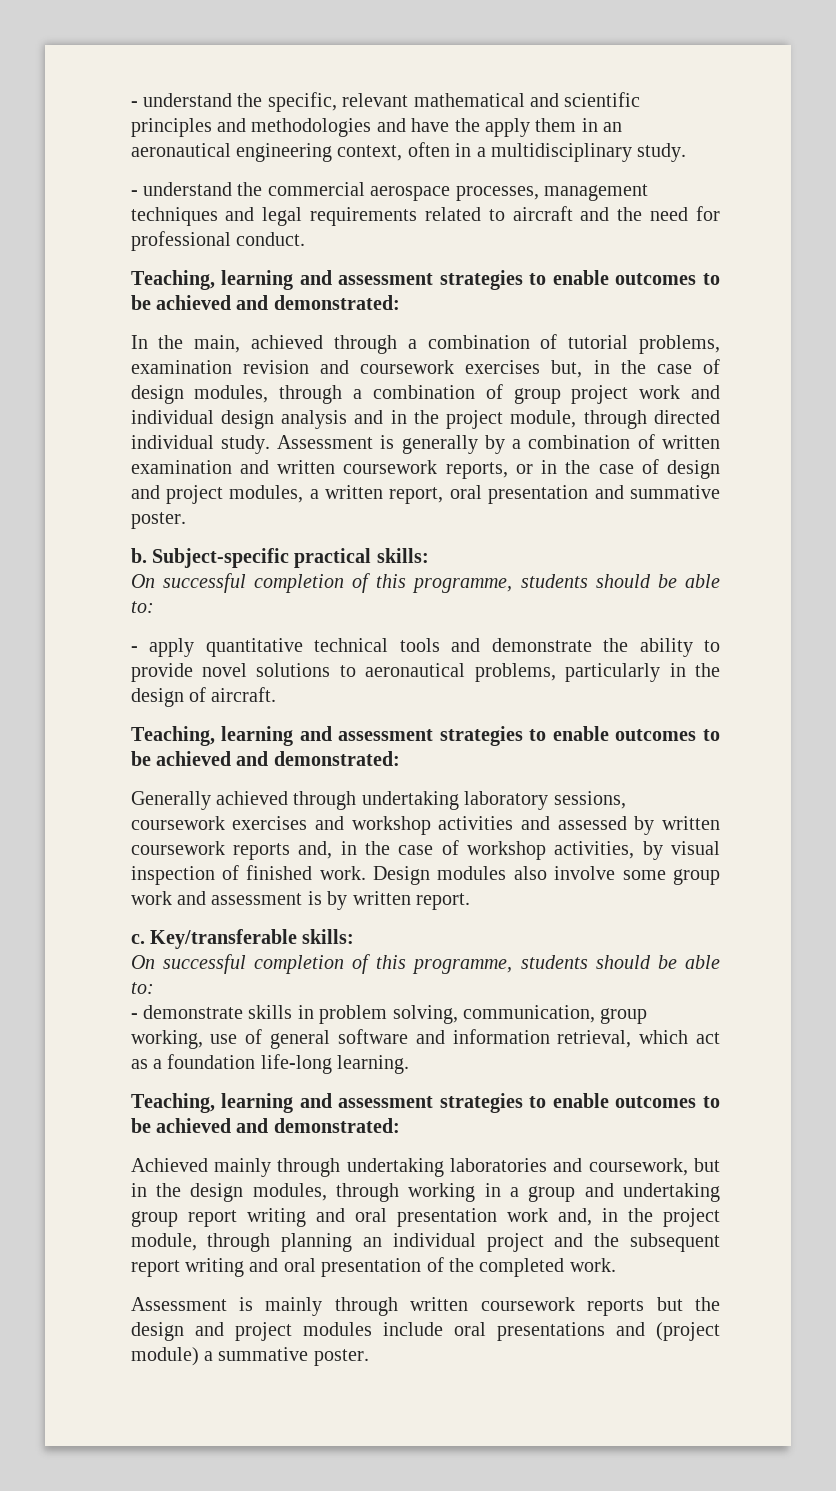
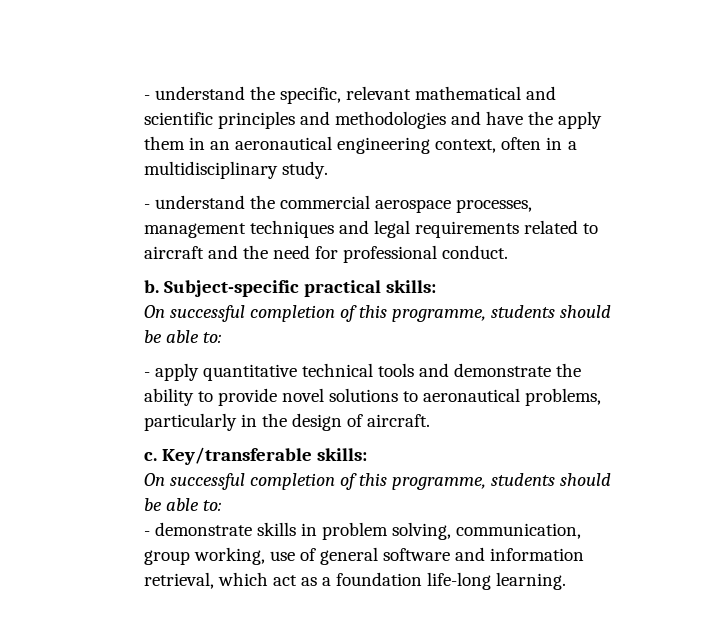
[130,270,720,290] [130,295,400,310] [130,334,720,354] [130,359,721,378] [130,384,720,404] [130,410,720,429] [130,434,720,454] [130,459,721,479] [130,485,720,504] [130,512,186,529] // Teaching, learning and assessment strategies to enable outcomes to be achieved and demonstrated: // In the main, achieved through a combination of tutorial problems, examination revision and coursework exercises but, in the case of design modules, through a combination of group project work and individual design analysis and in the project module, through directed individual study. Assessment is generally by a combination of written examination and written coursework reports, or in the case of design and project modules, a written report, oral presentation and summative poster. -> (509, 252) none
[130,726,720,746] [130,751,400,766] [130,791,626,810] [130,816,720,835] [130,840,720,860] [130,865,720,885] [130,891,470,910] // Teaching, learning and assessment strategies to enable outcomes to be achieved and demonstrated: // Generally achieved through undertaking laboratory sessions, coursework exercises and workshop activities and assessed by written coursework reports and, in the case of workshop activities, by visual inspection of finished work. Design modules also involve some group work and assessment is by written report. -> (431, 420) none
[130,1093,720,1113] [130,1118,400,1133] [130,1158,720,1177] [130,1183,720,1202] [130,1208,720,1227] [130,1233,720,1252] [130,1257,616,1277] [130,1297,720,1316] [130,1322,720,1341] [130,1347,369,1366] // Teaching, learning and assessment strategies to enable outcomes to be achieved and demonstrated: // Achieved mainly through undertaking laboratories and coursework, but in the design modules, through working in a group and undertaking group report writing and oral presentation work and, in the project module, through planning an individual project and the subsequent report writing and oral presentation of the completed work. // Assessment is mainly through written coursework reports but the design and project modules include oral presentations and (project module) a summative poster. -> (567, 581) none

